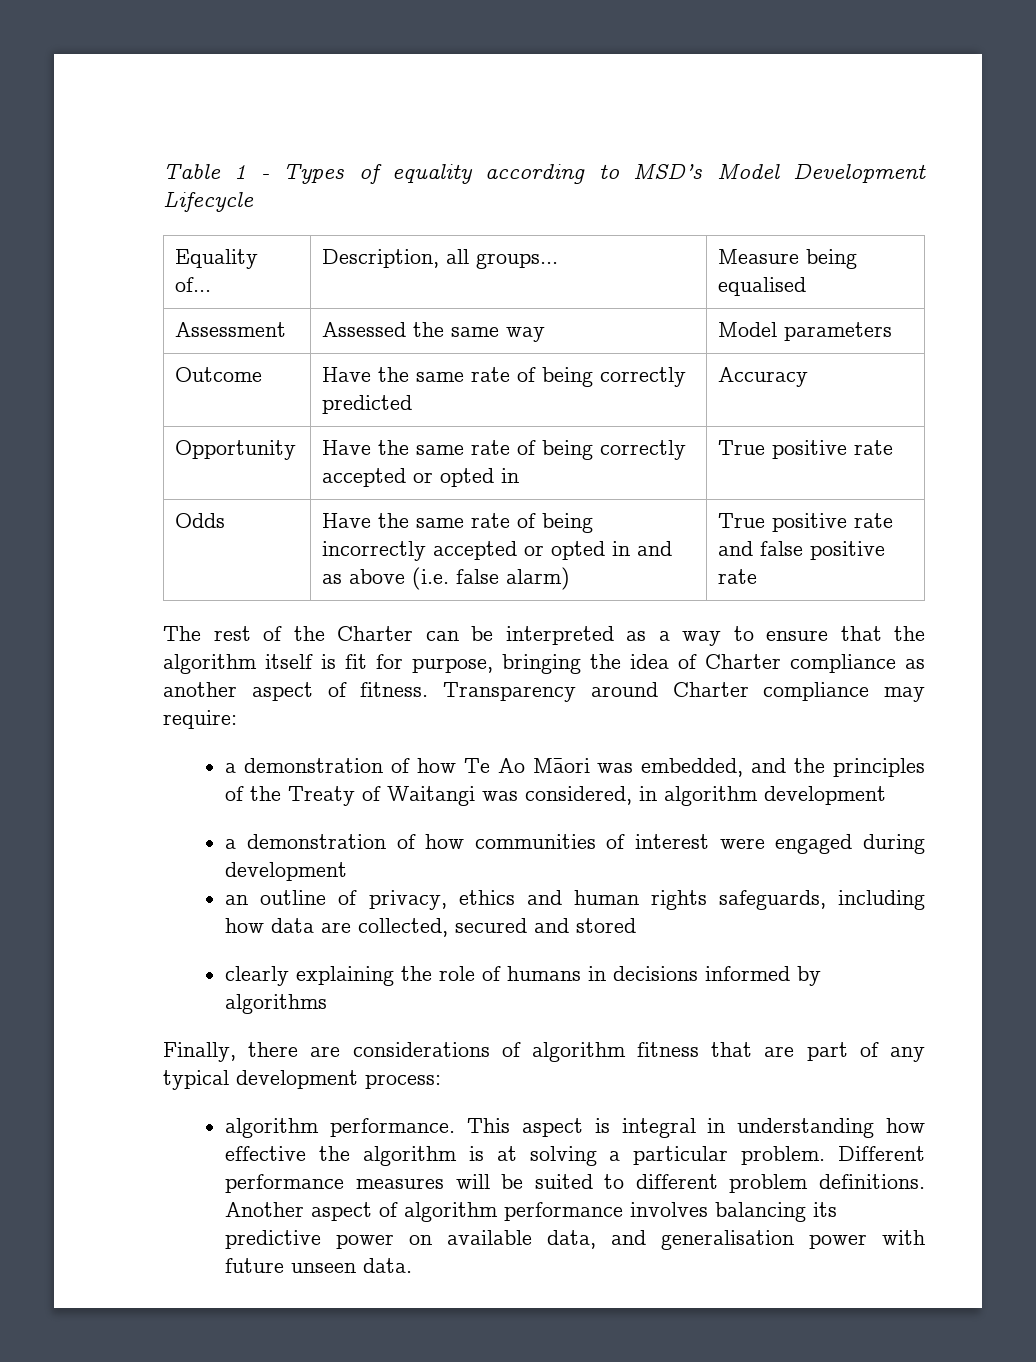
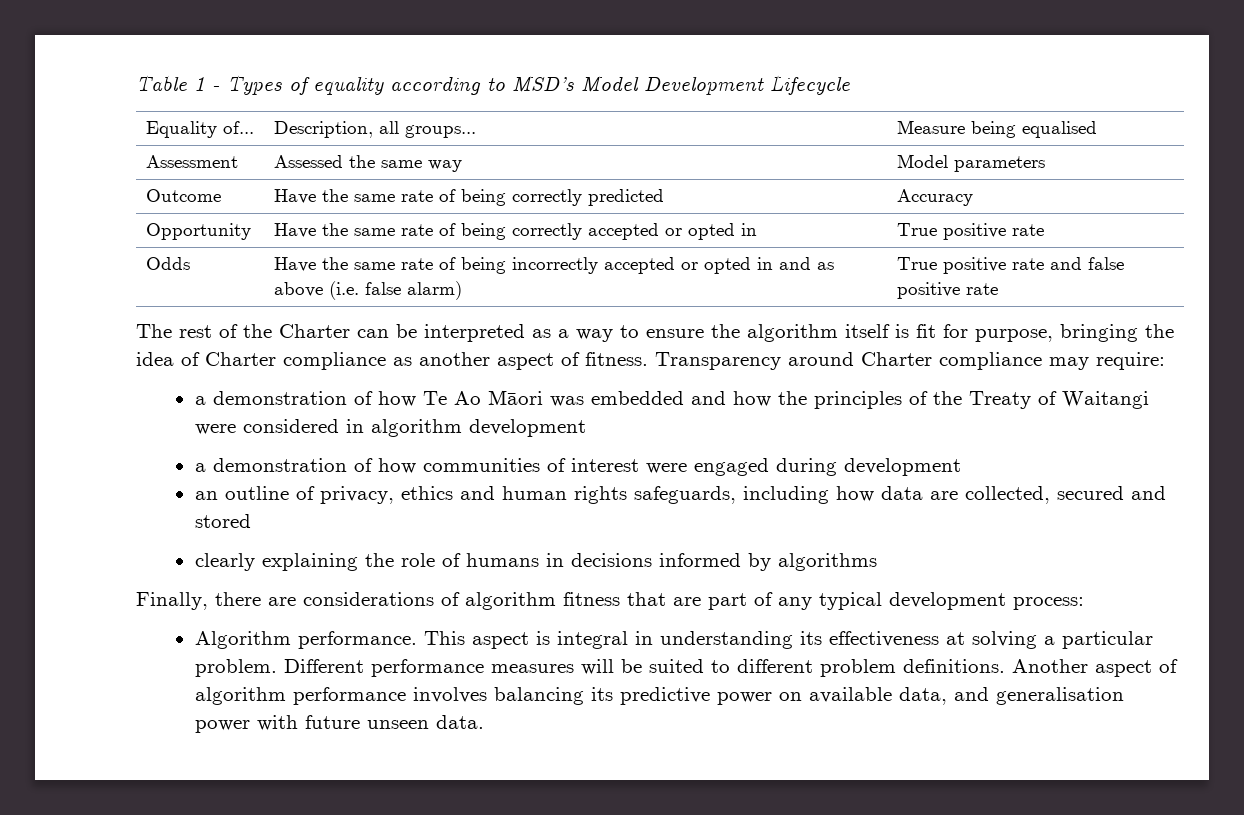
[840,626,882,641] that -> (704, 333) none
[641,758,787,777] embedded, and -> [590,391,771,407] embedded and how
[482,786,633,805] was considered, -> [194,419,339,435] were considered
[225,1118,320,1138] algorithm -> [194,631,291,649] Algorithm
[885,1118,925,1133] [225,1146,484,1166] how effective the algorithm is -> [799,631,939,647] its effectiveness

